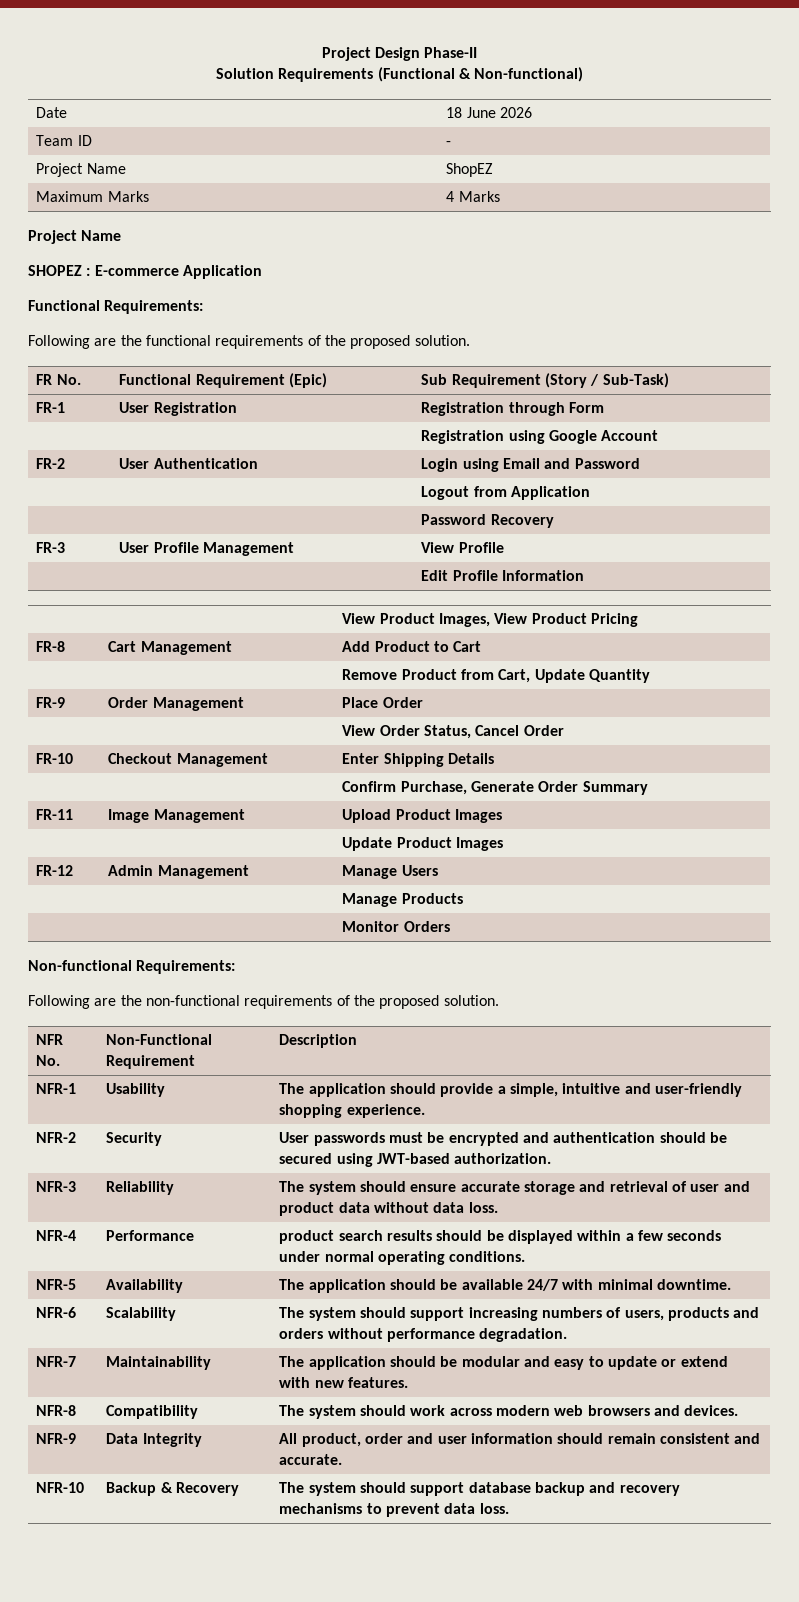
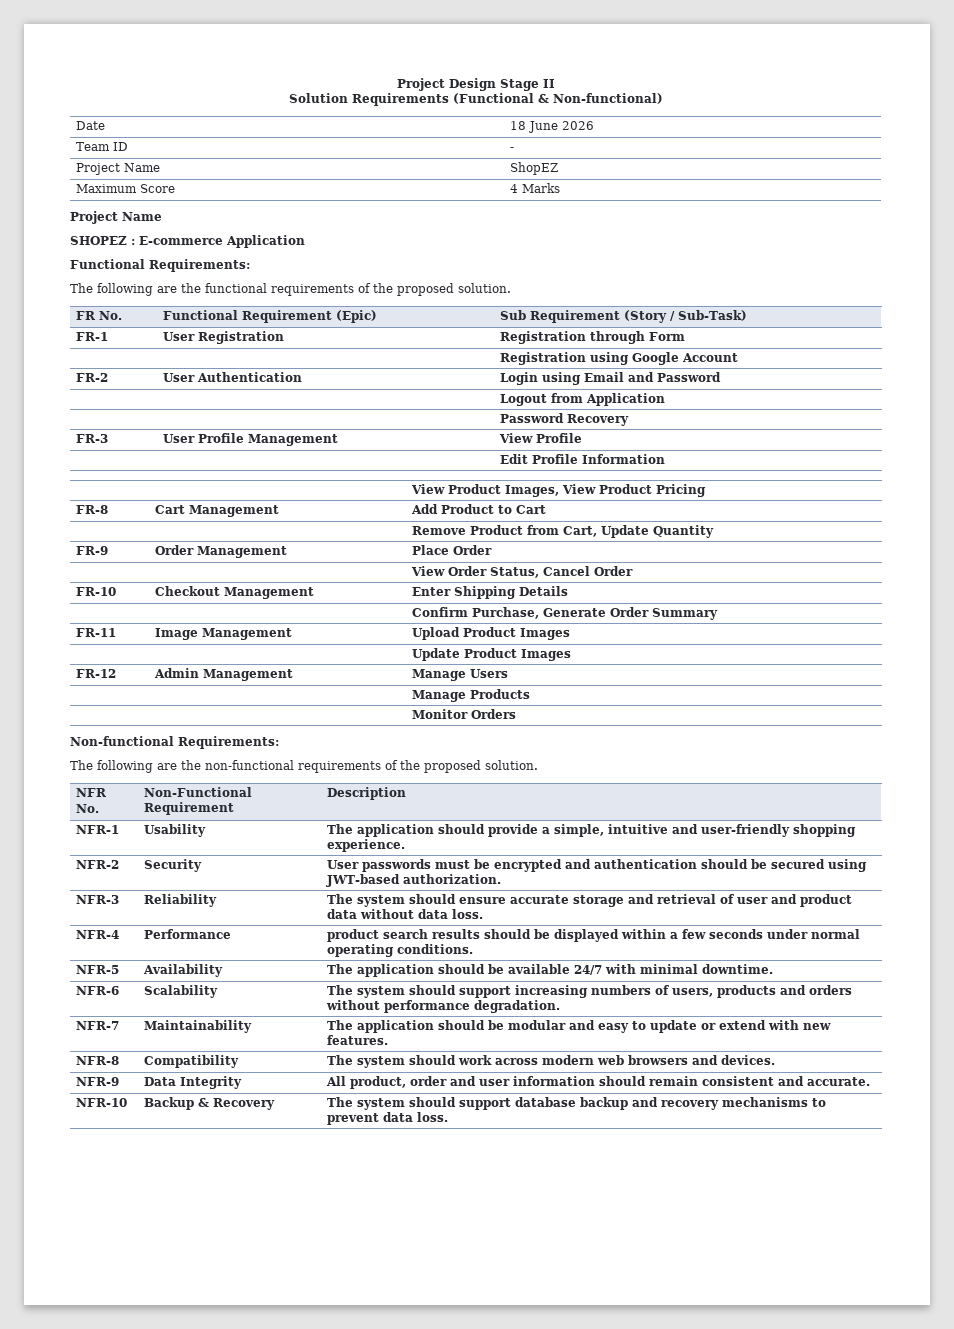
[424,47,478,58] Phase-II -> [500,79,555,91] Stage II
[107,191,149,202] Marks -> [140,184,176,193] Score
[28,335,90,349] Following -> [70,283,153,296] The following
[28,995,90,1009] Following -> [70,760,153,773] The following

